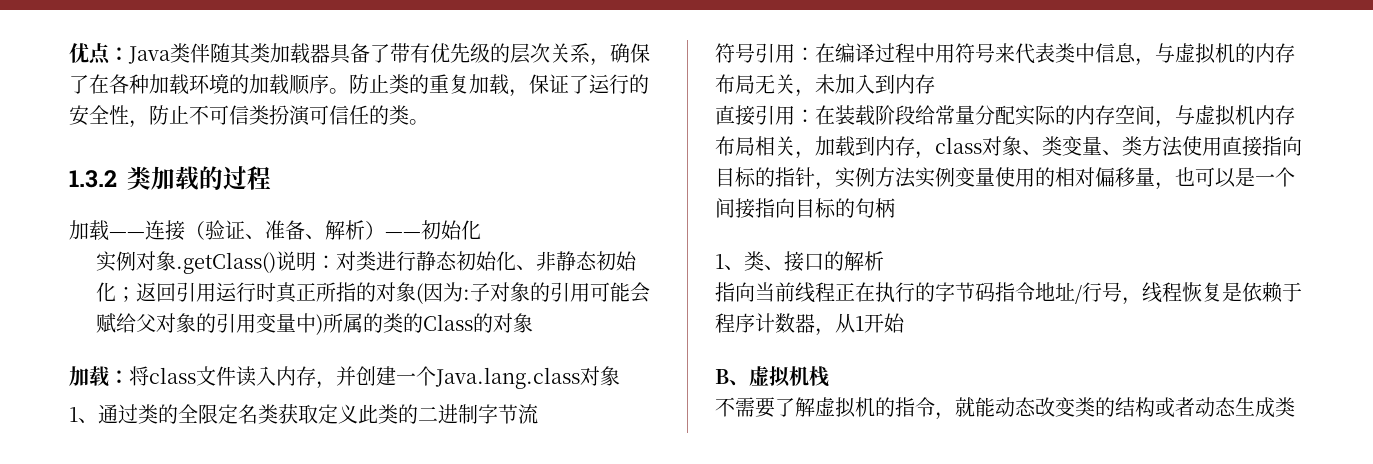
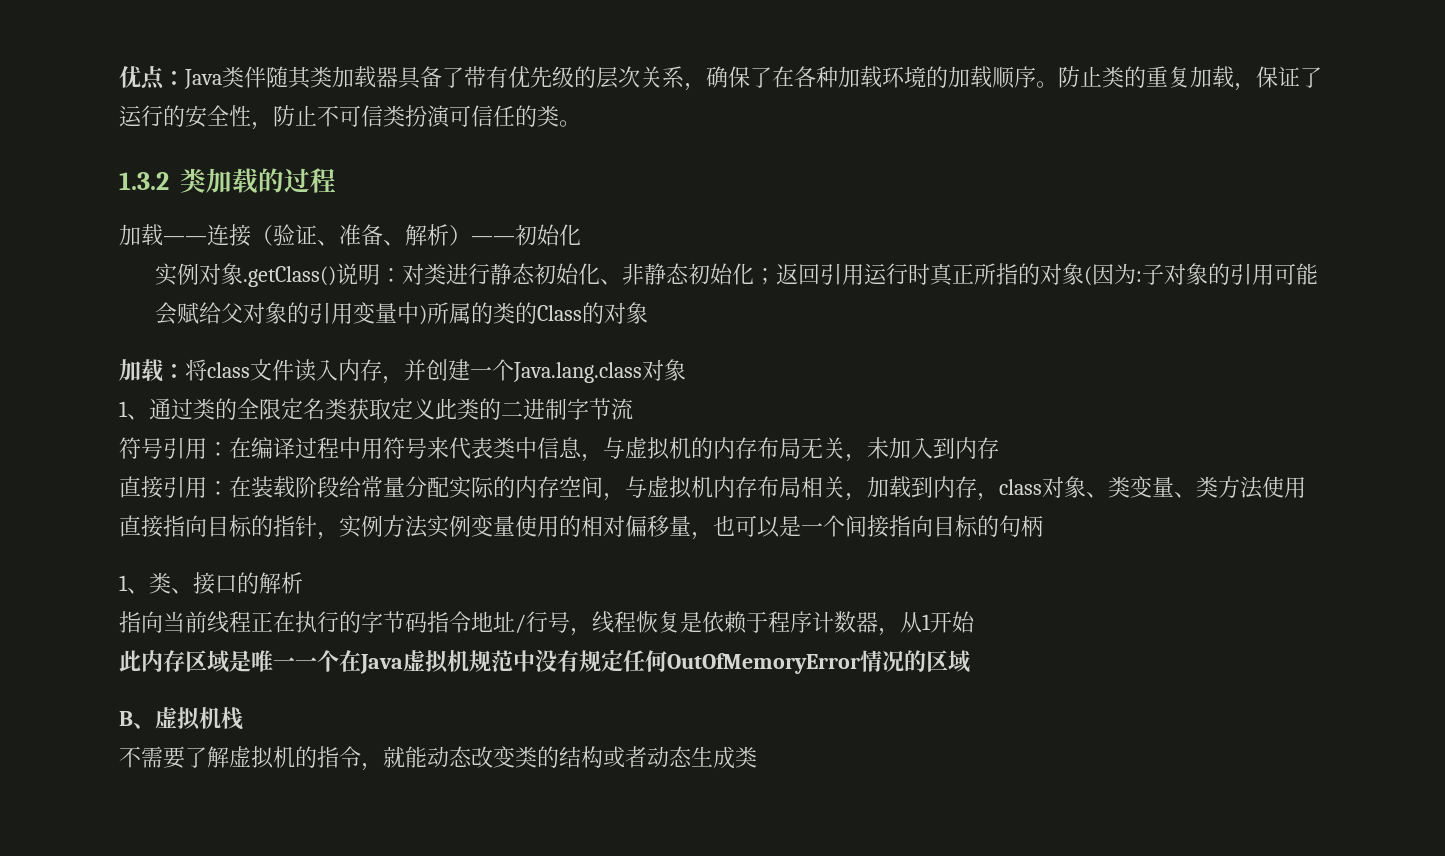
(905, 323) none -> [119,650,970,674] // 此内存区域是唯一一个在Java虚拟机规范中没有规定任何OutOfMemoryError情况的区域

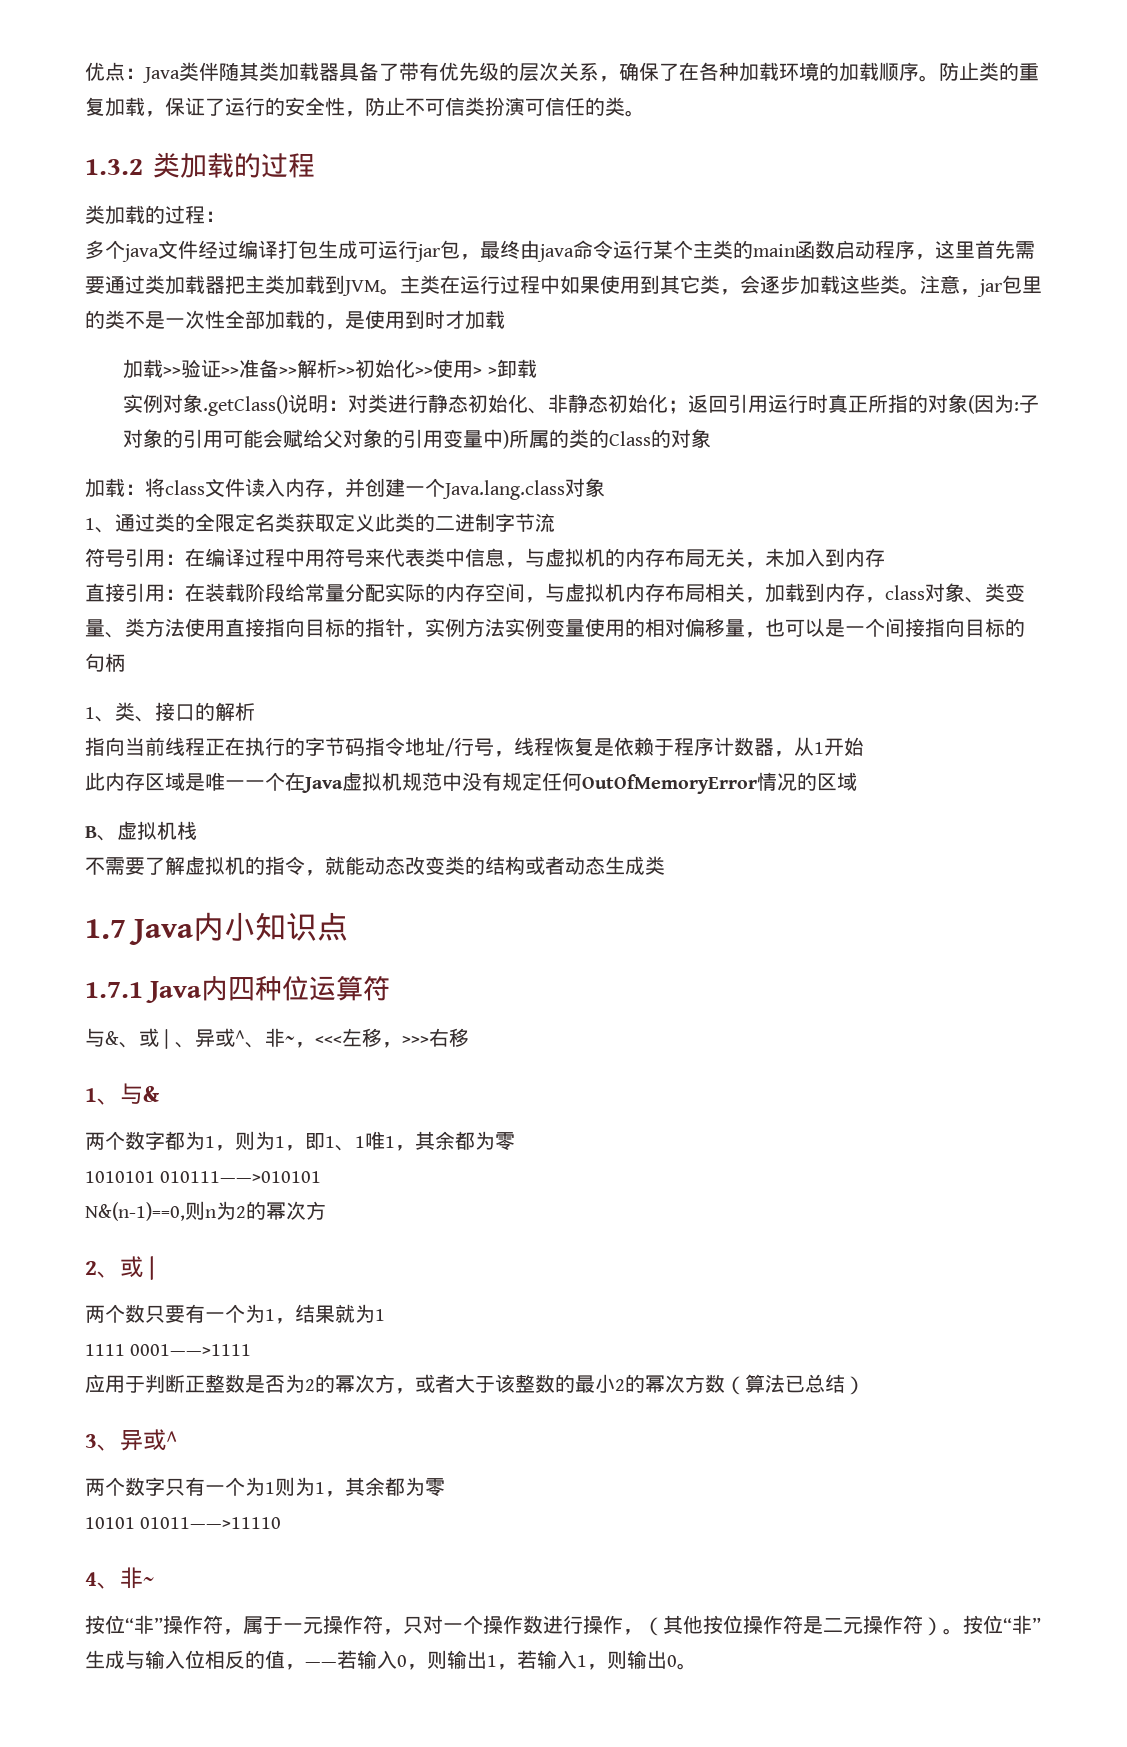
[119,224,581,246] 加载——连接（验证、准备、解析）——初始化 -> [85,205,225,225] [85,240,1035,262] [85,275,1042,297] [85,310,505,330] [123,359,537,379] 类加载的过程： // 多个java文件经过编译打包生成可运行jar包，最终由java命令运行某个主类的main函数启动程序，这里首先需要通过类加载器把主类加载到JVM。主类在运行过程中如果使用到其它类，会逐步加载这些类。注意，jar包里的类不是一次性全部加载的，是使用到时才加载 // 加载>>验证>>准备>>解析>>初始化>>使用> >卸载
(757, 757) none -> [85,912,349,945] [85,975,391,1003] [85,1028,469,1049] [85,1083,160,1105] [85,1131,515,1151] [85,1171,322,1183] [85,1201,326,1221] [85,1256,155,1280] [85,1304,385,1324] [85,1344,252,1356] [85,1374,865,1395] [85,1429,177,1451] [85,1477,445,1497] [85,1517,282,1529] [85,1567,154,1589] [85,1615,1041,1636] [85,1650,697,1670] // 1.7 Java内小知识点 // 1.7.1 Java内四种位运算符 // 与&、或 | 、异或^、非~，<<<左移，>>>右移 // 1、与& // 两个数字都为1，则为1，即1、1唯1，其余都为零 // 1010101 010111——>010101 // N&(n-1)==0,则n为2的幂次方 // 2、或 | // 两个数只要有一个为1，结果就为1 // 1111 0001——>1111 // 应用于判断正整数是否为2的幂次方，或者大于该整数的最小2的幂次方数（算法已总结） // 3、异或^ // 两个数字只有一个为1则为1，其余都为零 // 10101 01011——>11110 // 4、非~ // 按位“非”操作符，属于一元操作符，只对一个操作数进行操作，（其他按位操作符是二元操作符）。按位“非”生成与输入位相反的值，——若输入0，则输出1，若输入1，则输出0。

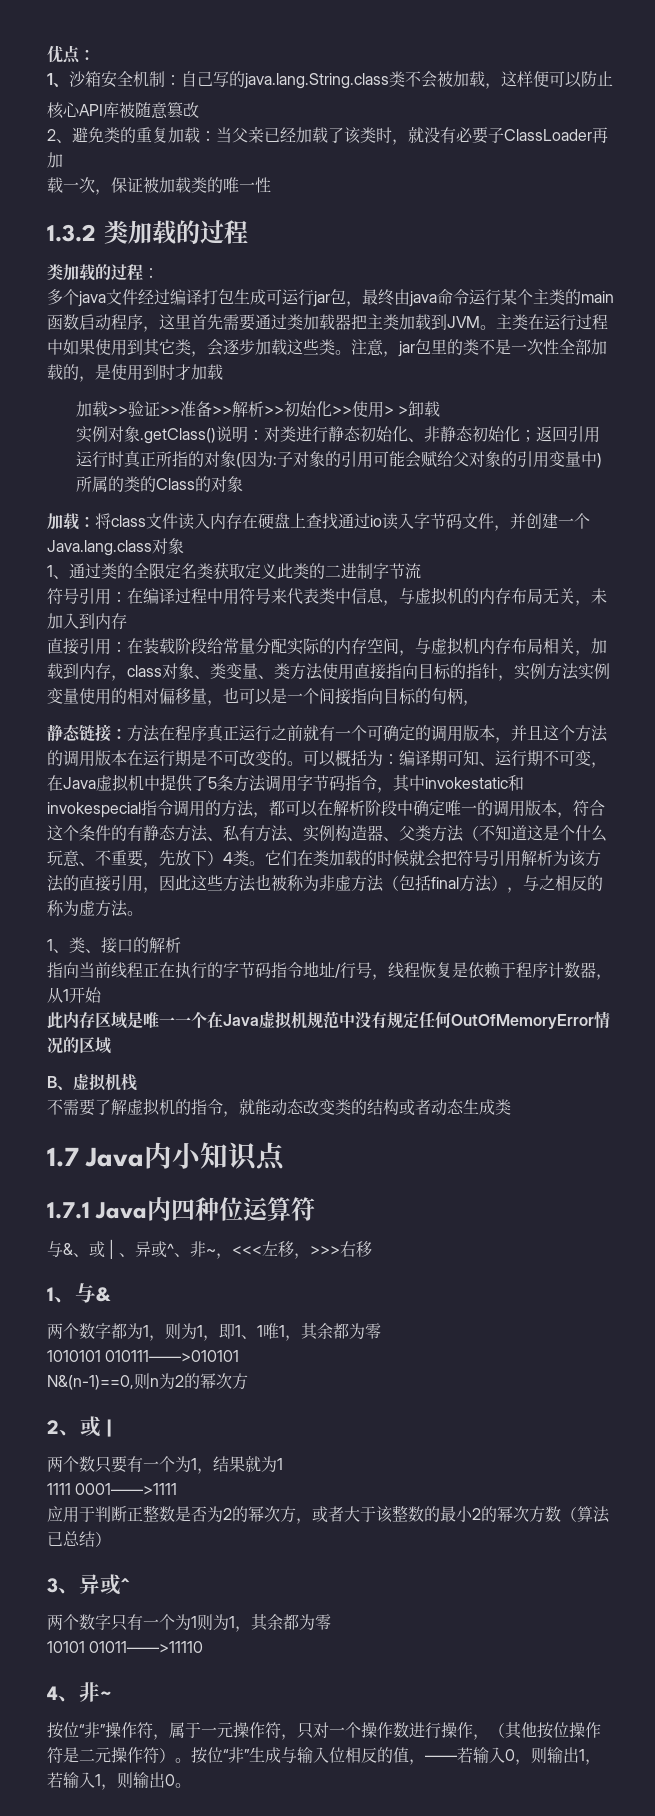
[142,62,1039,83] [85,97,645,117] Java类伴随其类加载器具备了带有优先级的层次关系，确保了在各种加载环境的加载顺序。防止类的重复加载，保证了运行的安全性，防止不可信类扮演可信任的类。 -> [47,70,613,89] [47,102,199,119] [47,127,608,145] [47,152,63,168] [47,177,271,195] // 1、沙箱安全机制：自己写的java.lang.String.class类不会被加载，这样便可以防止 // 核心API库被随意篡改 // 2、避免类的重复加载：当父亲已经加载了该类时，就没有必要子ClassLoader再加 // 载一次，保证被加载类的唯一性
(325, 487) none -> [242,513,494,530] 在硬盘上查找通过io读入字节码文件
(125, 662) none -> [463,700,479,706] [47,724,608,743] [47,750,607,768] [47,774,524,793] [47,800,605,818] [47,825,607,842] [47,850,601,868] [47,874,603,893] [47,900,143,917] ， // 静态链接：方法在程序真正运行之前就有一个可确定的调用版本，并且这个方法的调用版本在运行期是不可改变的。可以概括为：编译期可知、运行期不可变，在Java虚拟机中提供了5条方法调用字节码指令，其中invokestatic和invokespecial指令调用的方法，都可以在解析阶段中确定唯一的调用版本，符合这个条件的有静态方法、私有方法、实例构造器、父类方法（不知道这是个什么玩意、不重要，先放下）4类。它们在类加载的时候就会把符号引用解析为该方法的直接引用，因此这些方法也被称为非虚方法（包括final方法），与之相反的称为虚方法。

